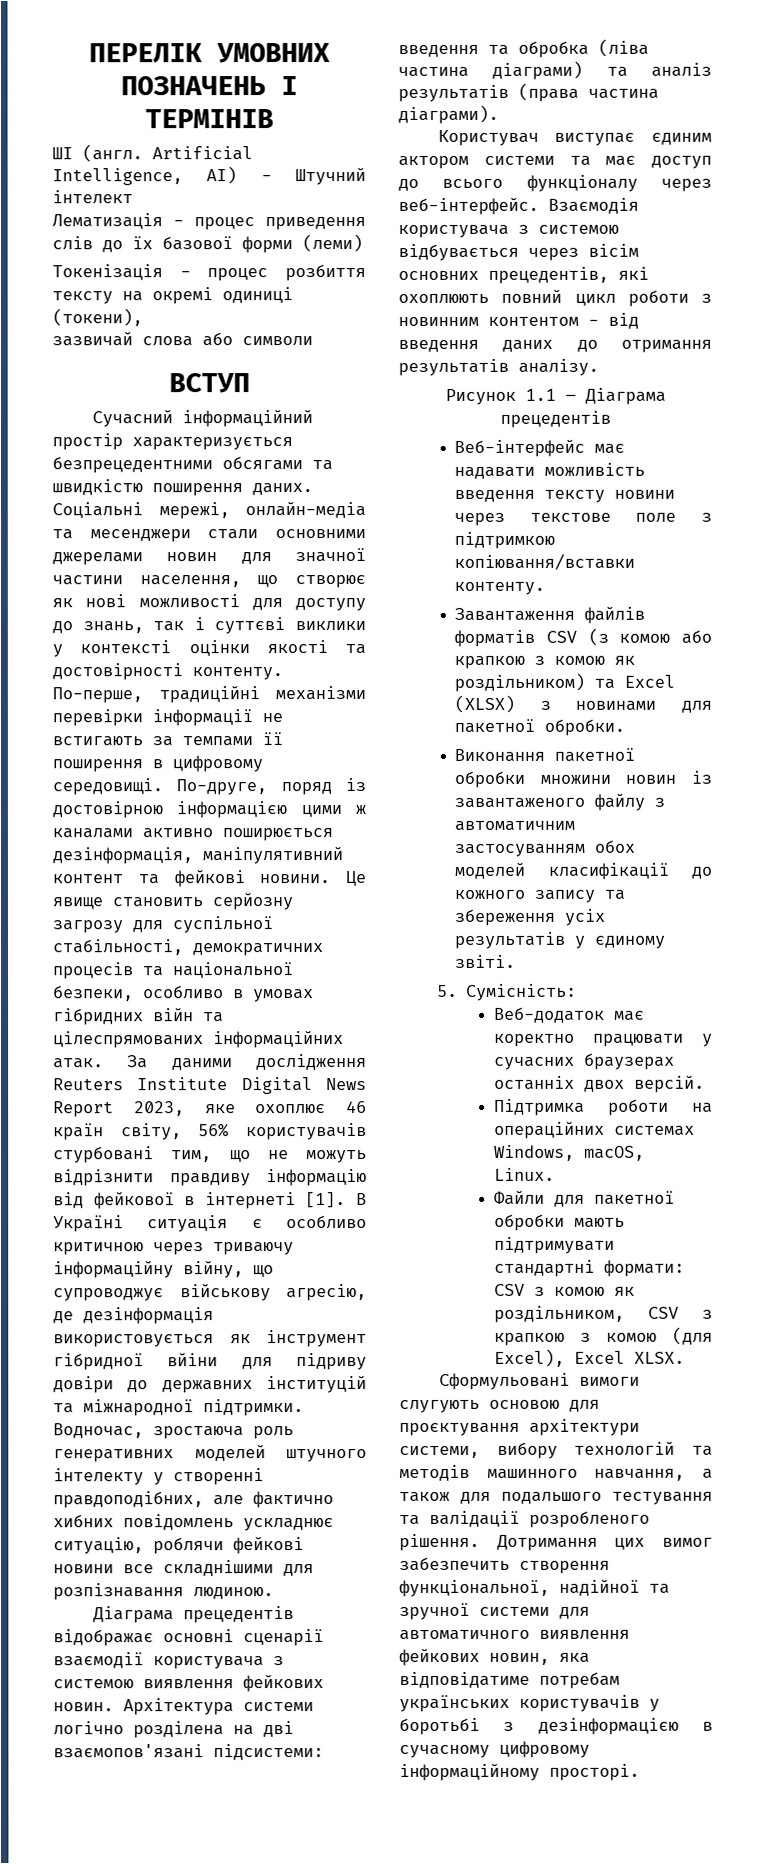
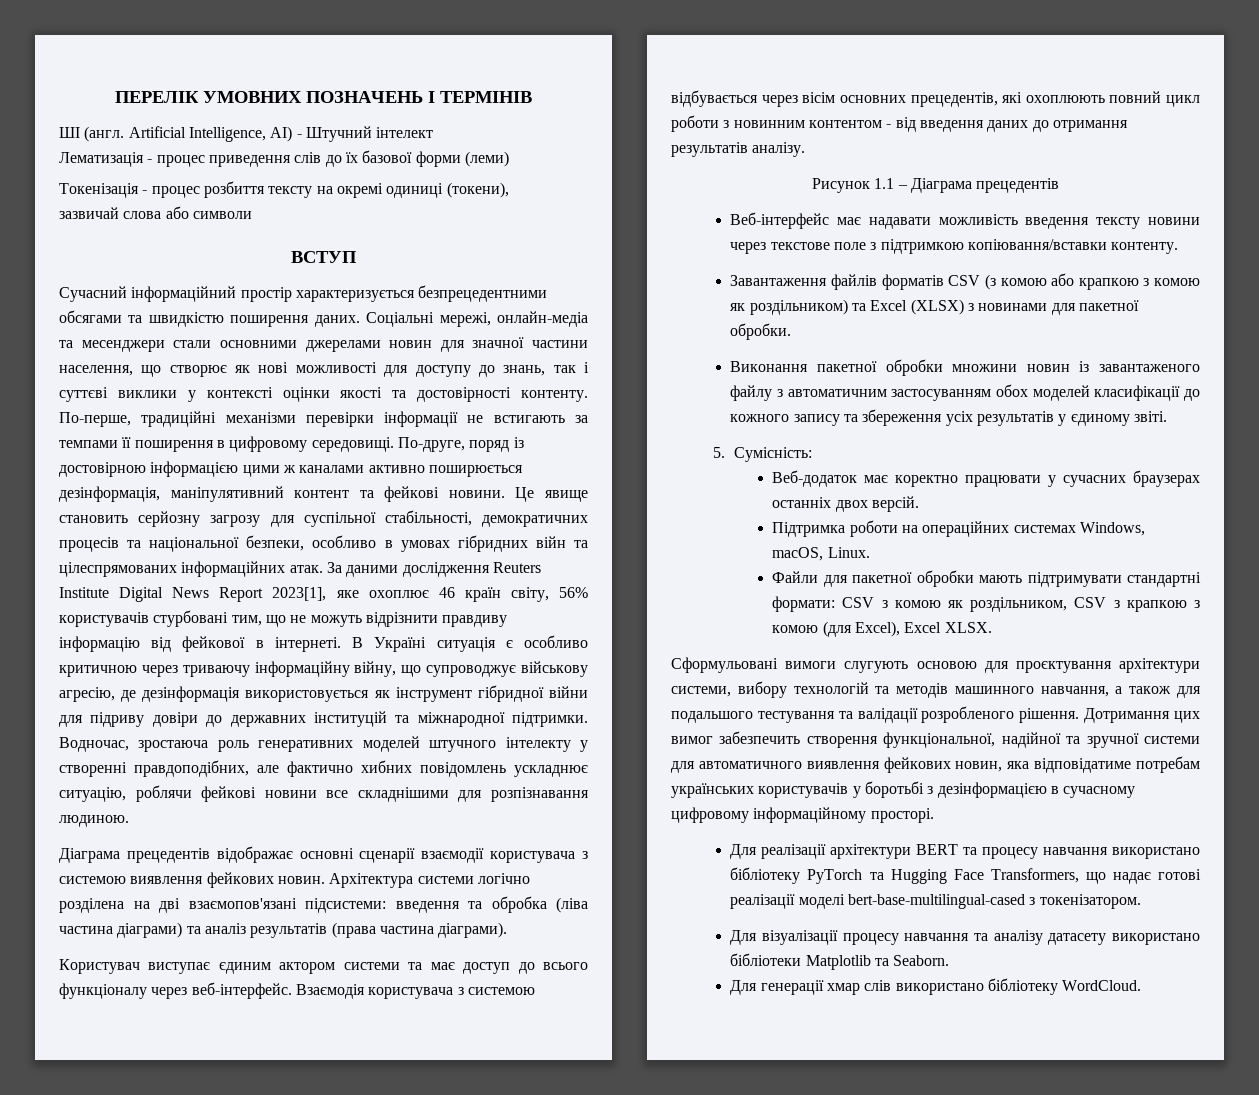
[133,1101,185,1117] 2023, -> [272,587,327,601] 2023[1],
[204,1192,347,1210] інтернеті [1]. -> [274,637,341,652] інтернеті.
[167,1353,219,1367] вйіни -> [549,686,589,698] війни
(640, 1772) none -> [730,844,1200,859] [730,867,1201,884] [730,894,1141,909] [730,930,1200,945] [730,953,950,970] [730,978,1142,995] // Для реалізації архітектури BERT та процесу навчання використано бібліотеку PyTorch та Hugging Face Transformers, що надає готові реалізації моделі bert-base-multilingual-cased з токенізатором. // Для візуалізації процесу навчання та аналізу датасету використано бібліотеки Matplotlib та Seaborn. // Для генерації хмар слів використано бібліотеку WordCloud.

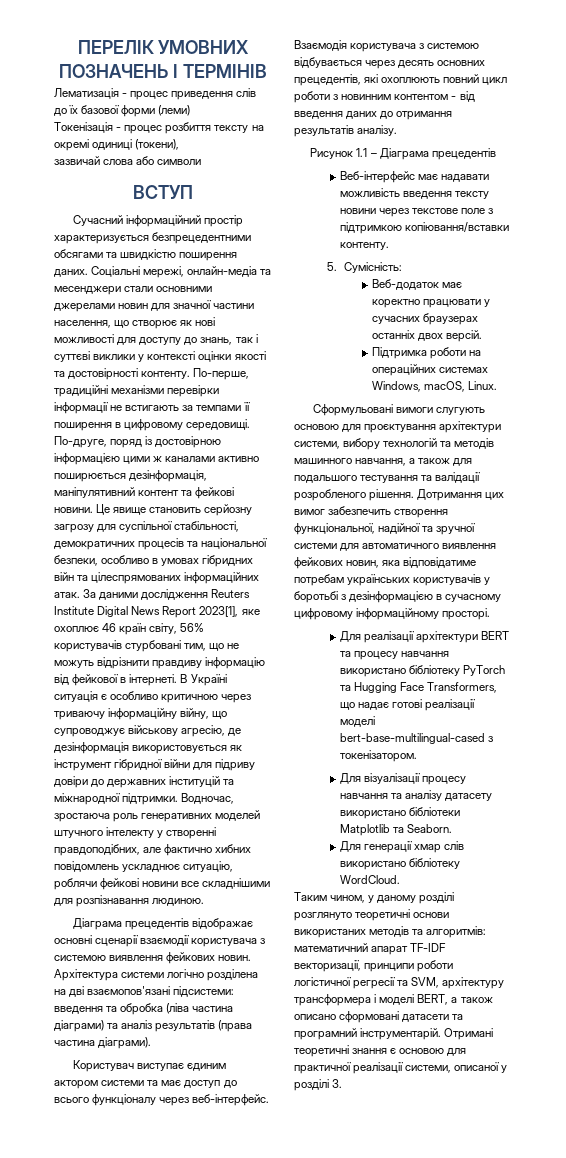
[59,126,434,142] // ШІ (англ. Artificial Intelligence, AI) - Штучний інтелект -> (267, 71) none
[802,92,836,103] вісім -> [398,60,435,68] десять
[730,273,1201,290] [730,299,1139,315] [730,323,792,340] [730,359,1200,376] [730,384,1200,401] [730,409,1167,426] // Завантаження файлів форматів CSV (з комою або крапкою з комою як роздільником) та Excel (XLSX) з новинами для пакетної обробки. // Виконання пакетної обробки множини новин із завантаженого файлу з автоматичним застосуванням обох моделей класифікації до кожного запису та збереження усіх результатів у єдиному звіті. -> (390, 246) none
[772,570,1201,587] [772,596,1200,612] [772,621,992,637] // Файли для пакетної обробки мають підтримувати стандартні формати: CSV з комою як роздільником, CSV з крапкою з комою (для Excel), Excel XLSX. -> (498, 385) none
(1142, 985) none -> [294,892,455,904] [294,909,450,921] [294,926,487,938] [294,943,447,955] [294,960,454,972] [294,977,505,989] [294,994,493,1006] [294,1011,464,1023] [294,1028,494,1040] [294,1045,467,1057] [294,1062,508,1074] [294,1079,343,1091] // Таким чином, у даному розділі розглянуто теоретичні основи використаних методів та алгоритмів: математичний апарат TF-IDF векторизації, принципи роботи логістичної регресії та SVM, архітектуру трансформера і моделі BERT, а також описано сформовані датасети та програмний інструментарій. Отримані теоретичні знання є основою для практичної реалізації системи, описаної у розділі 3.

